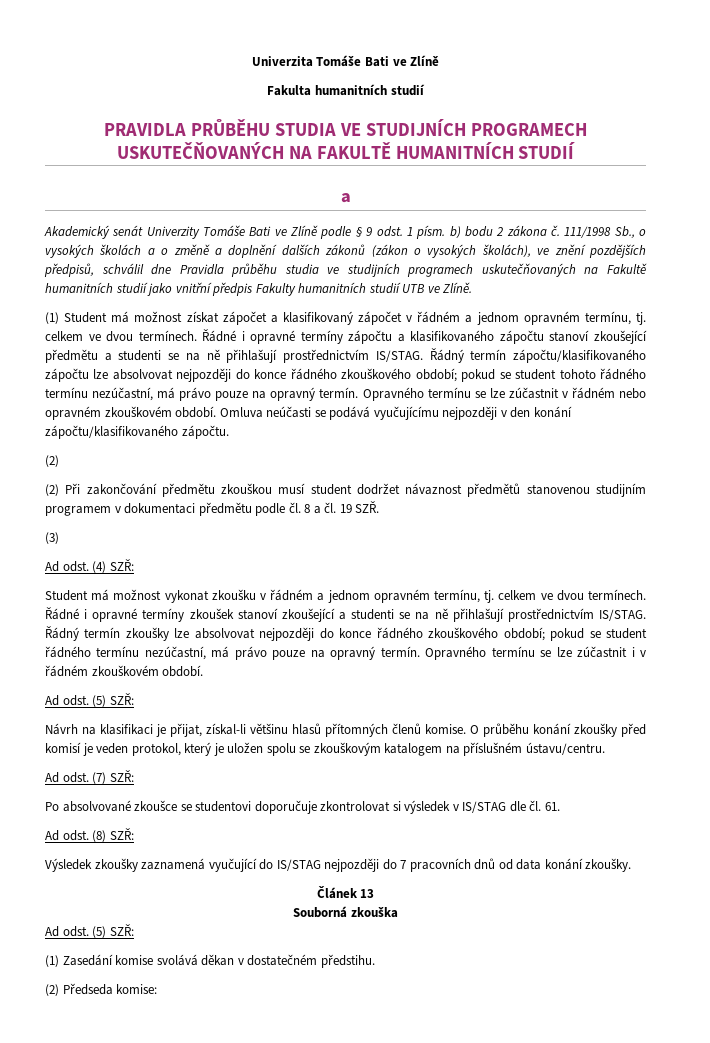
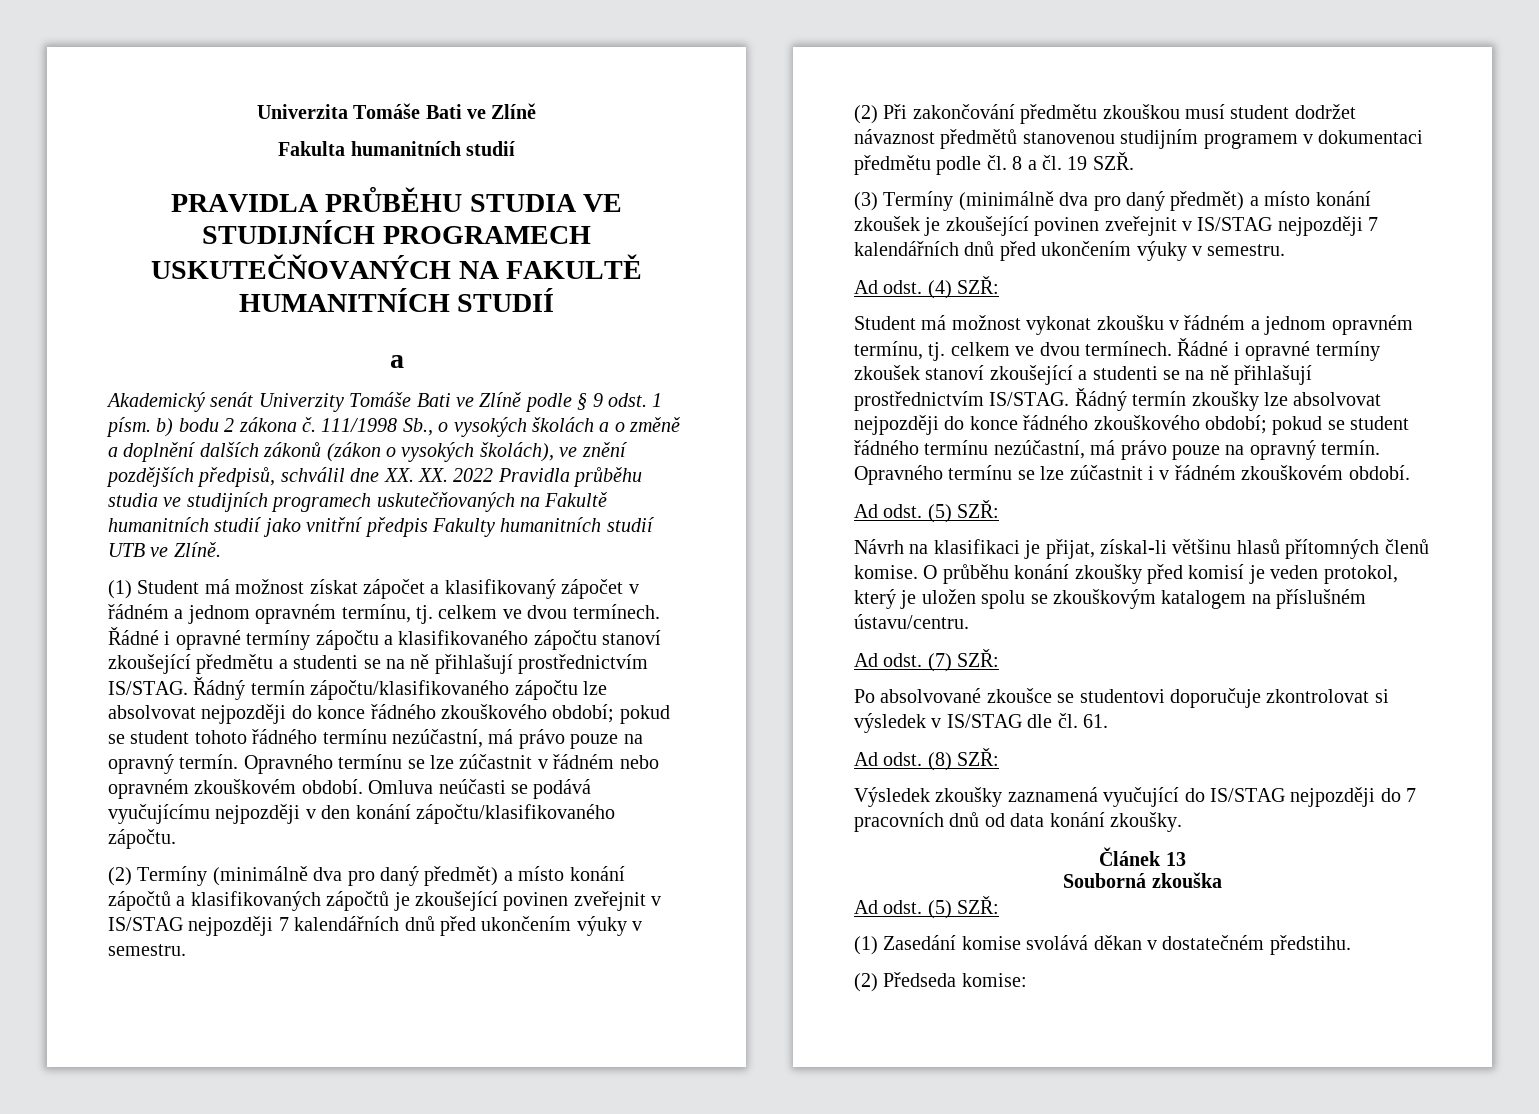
(172, 269) none -> [383,468,494,482] XX. XX. 2022
(59, 461) none -> [137,866,625,886] [108,891,662,911] [108,916,643,936] [108,944,186,956] Termíny (minimálně dva pro daný předmět) a místo konání zápočtů a klasifikovaných zápočtů je zkoušející povinen zveřejnit v IS/STAG nejpozději 7 kalendářních dnů před ukončením výuky v semestru.
(59, 538) none -> [883,191,1371,211] [854,216,1379,236] [854,241,1286,261] Termíny (minimálně dva pro daný předmět) a místo konání zkoušek je zkoušející povinen zveřejnit v IS/STAG nejpozději 7 kalendářních dnů před ukončením výuky v semestru.

